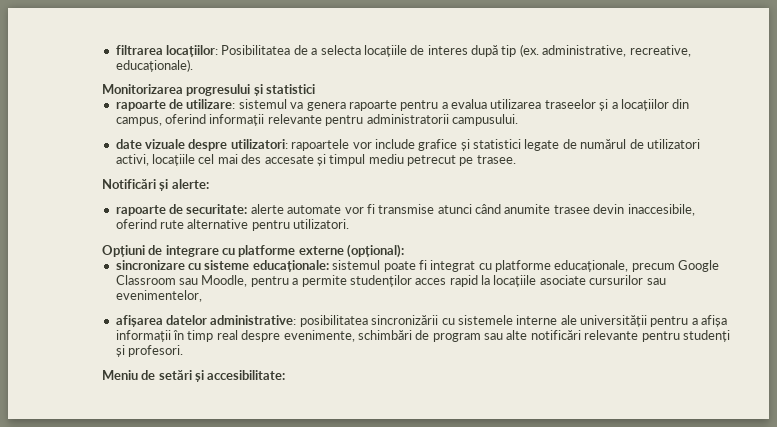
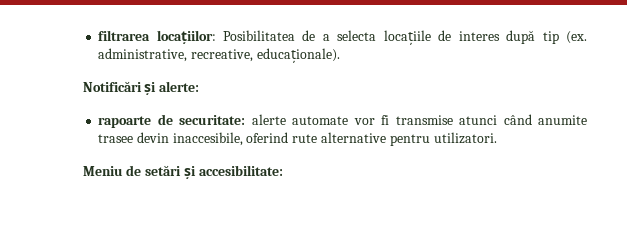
[101,84,316,96] [115,99,690,111] [115,114,518,126] [115,139,700,151] [115,154,516,166] // Monitorizarea progresului și statistici // rapoarte de utilizare: sistemul va genera rapoarte pentru a evalua utilizarea traseelor și a locațiilor din campus, oferind informații relevante pentru administratorii campusului. // date vizuale despre utilizatori: rapoartele vor include grafice și statistici legate de numărul de utilizatori activi, locațiile cel mai des accesate și timpul mediu petrecut pe trasee. -> (340, 55) none
[101,244,405,258] [115,260,720,272] [115,275,666,287] [115,290,202,302] [115,315,728,327] [115,330,730,342] [115,345,184,357] // Opțiuni de integrare cu platforme externe (opțional): // sincronizare cu sisteme educaționale: sistemul poate fi integrat cu platforme educaționale, precum Google Classroom sau Moodle, pentru a permite studenților acces rapid la locațiile asociate cursurilor sau evenimentelor, // afișarea datelor administrative: posibilitatea sincronizării cu sistemele interne ale universității pentru a afișa informații în timp real despre evenimente, schimbări de program sau alte notificări relevante pentru studenți și profesori. -> (497, 138) none

